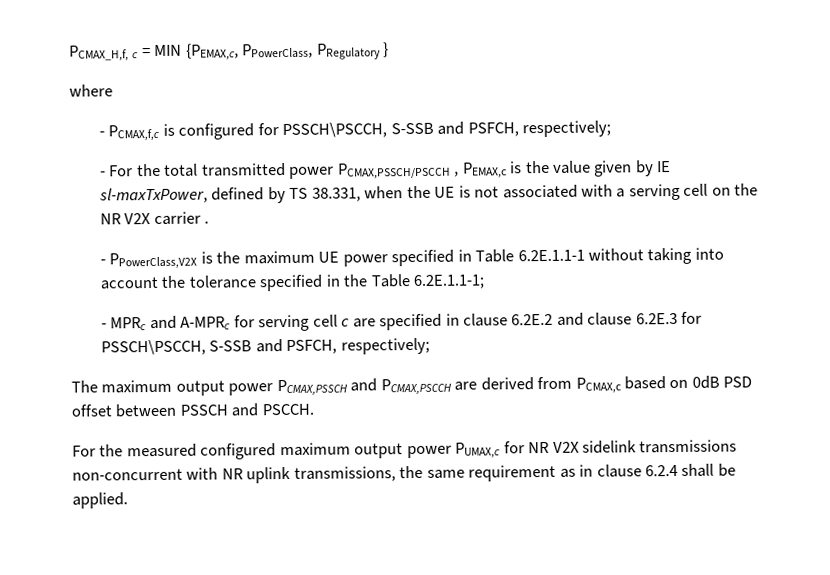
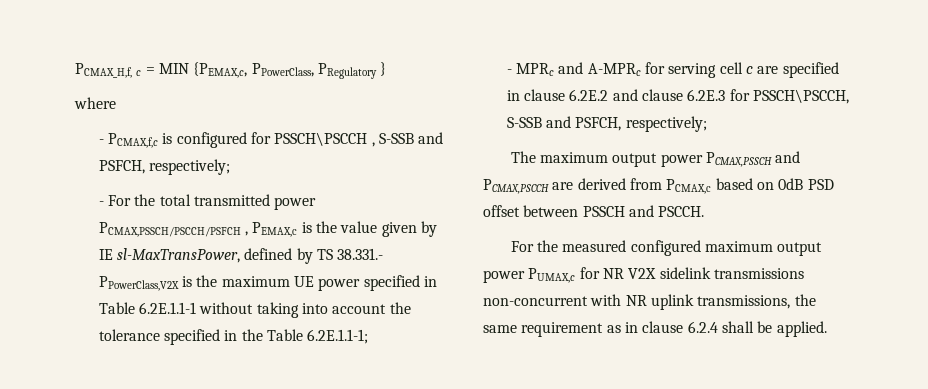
[282,122,388,139] PSSCH\PSCCH, -> [274,132,375,147] PSSCH\PSCCH ,
[337,162,451,179] PCMAX,PSSCH/PSCCH -> [98,222,241,237] PCMAX,PSSCH/PSCCH/PSFCH
[99,187,209,204] sl-maxTxPower, -> [116,248,240,263] sl-MaxTransPower,
[311,183,759,202] [100,211,210,226] [100,259,107,265] 38.331, when the UE is not associated with a serving cell on the NR V2X carrier . // - -> [337,248,384,260] 38.331.-

